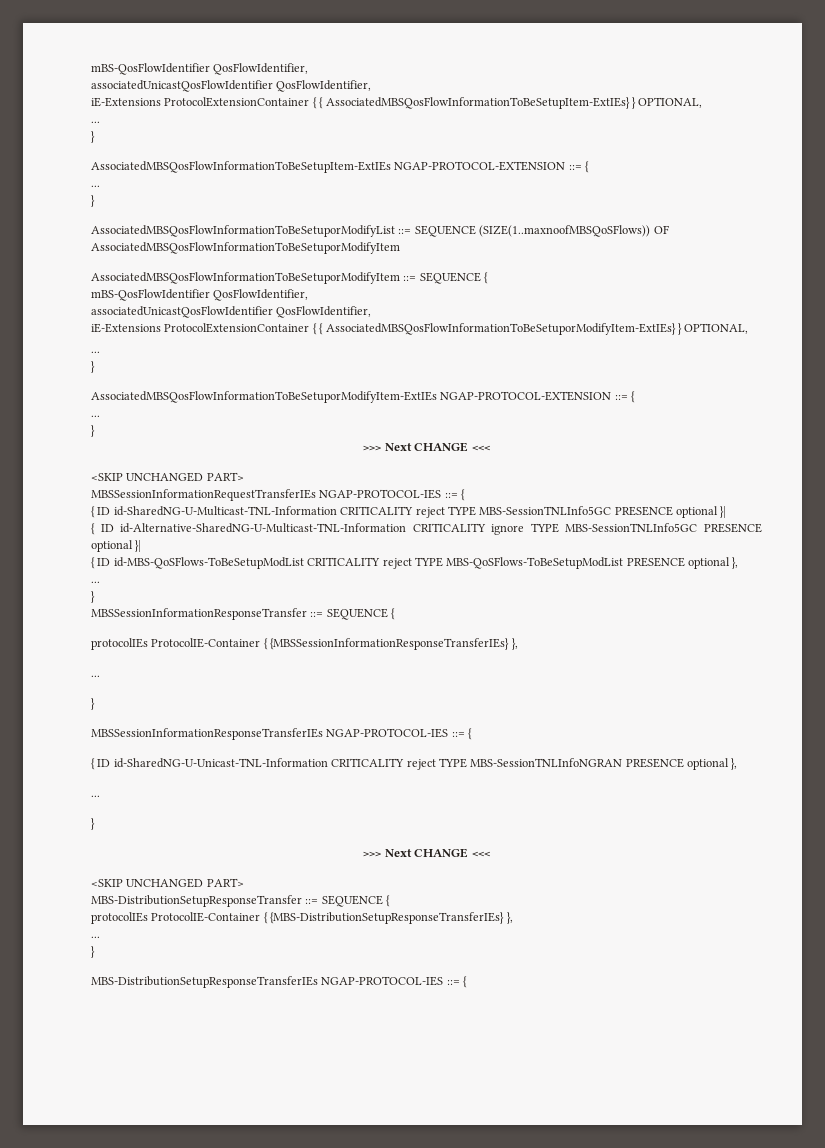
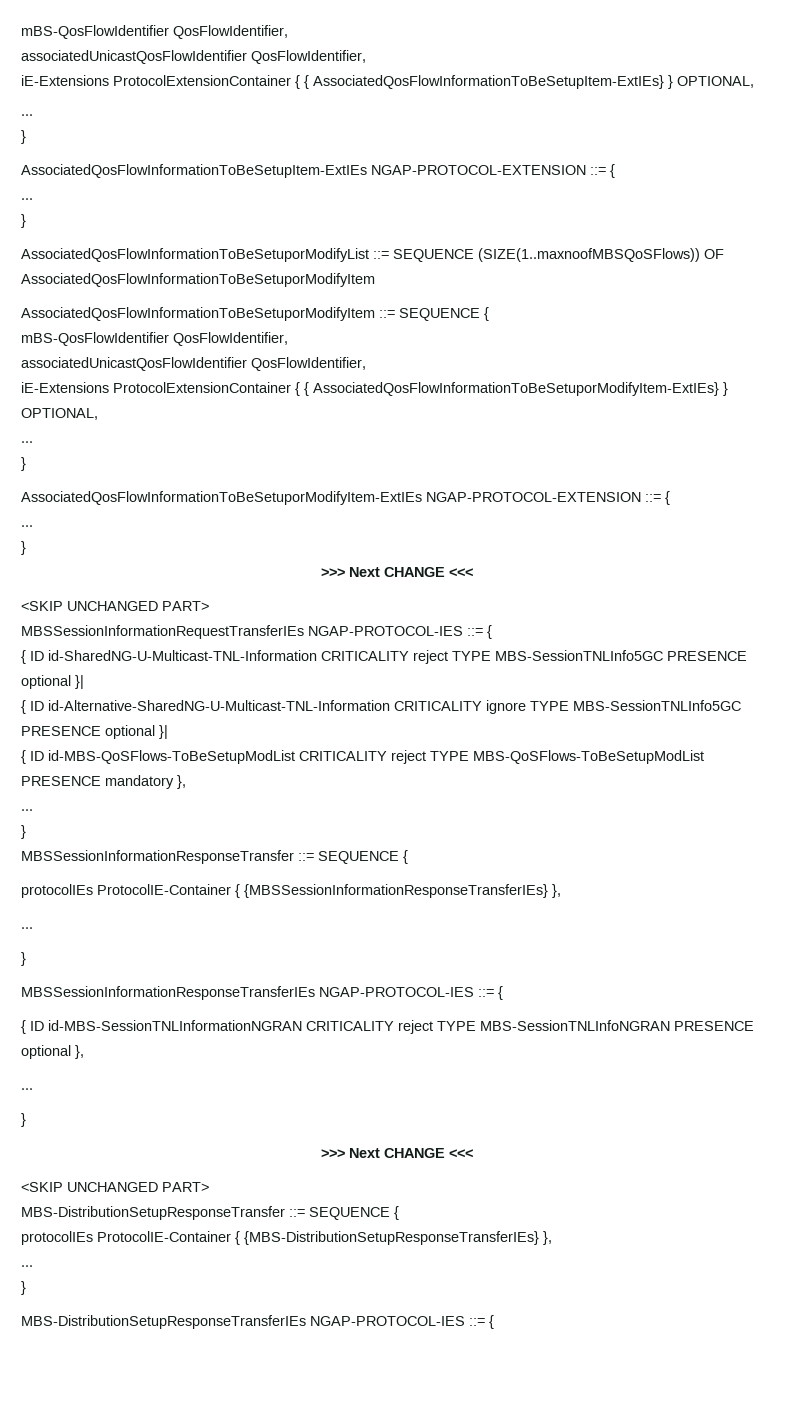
[91,63,309,75] [91,80,372,92] [91,97,703,109] [91,121,100,123] [91,131,95,143] [91,161,590,173] [91,185,100,187] [91,195,95,207] [91,225,395,237] mBS-QosFlowIdentifier QosFlowIdentifier, // associatedUnicastQosFlowIdentifier QosFlowIdentifier, // iE-Extensions ProtocolExtensionContainer { { AssociatedMBSQosFlowInformationToBeSetupItem-ExtIEs} } OPTIONAL, // ... // } // AssociatedMBSQosFlowInformationToBeSetupItem-ExtIEs NGAP-PROTOCOL-EXTENSION ::= { // ... // } // AssociatedMBSQosFlowInformationToBeSetuporModifyList -> [21,25,288,39] [21,50,366,64] [21,75,754,89] [21,114,33,116] [21,130,26,144] [21,164,615,178] [21,198,33,200] [21,214,26,228] [21,248,369,262] mBS-QosFlowIdentifier QosFlowIdentifier, // associatedUnicastQosFlowIdentifier QosFlowIdentifier, // iE-Extensions ProtocolExtensionContainer { { AssociatedQosFlowInformationToBeSetupItem-ExtIEs} } OPTIONAL, // ... // } // AssociatedQosFlowInformationToBeSetupItem-ExtIEs NGAP-PROTOCOL-EXTENSION ::= { // ... // } // AssociatedQosFlowInformationToBeSetuporModifyList
[91,242,400,254] [91,272,400,284] AssociatedMBSQosFlowInformationToBeSetuporModifyItem // AssociatedMBSQosFlowInformationToBeSetuporModifyItem -> [21,273,375,287] [21,307,375,321] AssociatedQosFlowInformationToBeSetuporModifyItem // AssociatedQosFlowInformationToBeSetuporModifyItem
[325,323,749,335] [91,351,100,353] [91,361,95,373] [91,391,437,403] AssociatedMBSQosFlowInformationToBeSetuporModifyItem-ExtIEs} } OPTIONAL, // ... // } // AssociatedMBSQosFlowInformationToBeSetuporModifyItem-ExtIEs -> [313,382,728,396] [21,408,98,420] [21,441,33,443] [21,457,26,471] [21,491,422,505] AssociatedQosFlowInformationToBeSetuporModifyItem-ExtIEs} } OPTIONAL, // ... // } // AssociatedQosFlowInformationToBeSetuporModifyItem-ExtIEs
[688,557,730,569] optional -> [105,775,174,789] mandatory
[113,758,328,768] id-SharedNG-U-Unicast-TNL-Information -> [48,1020,302,1031] id-MBS-SessionTNLInformationNGRAN

